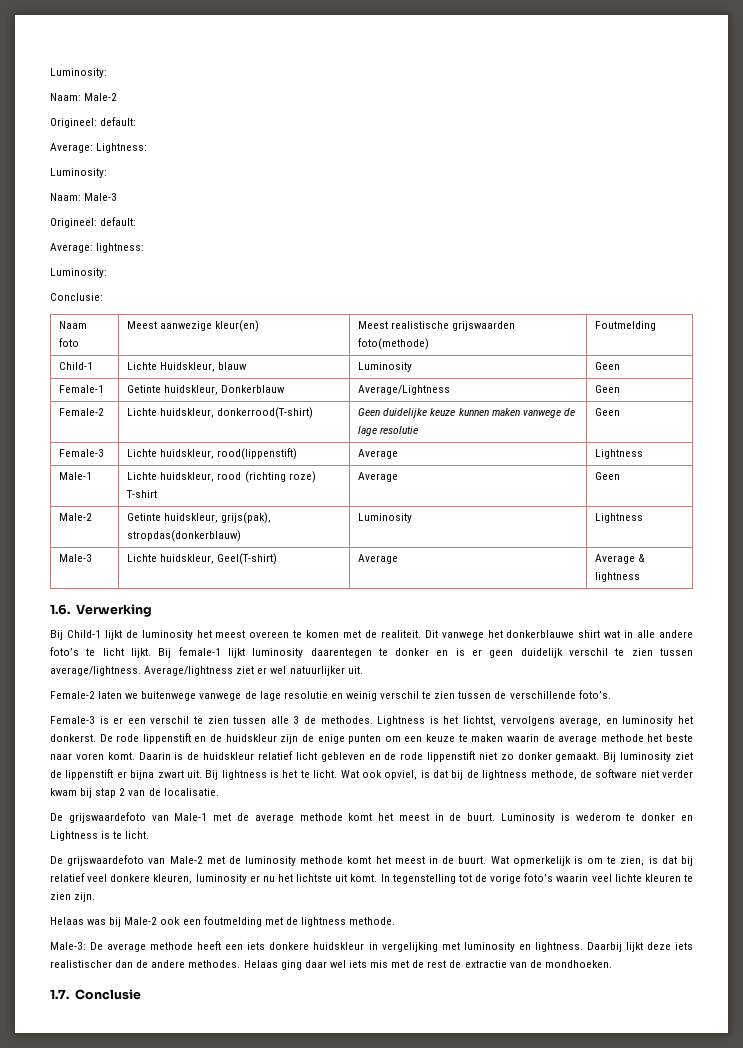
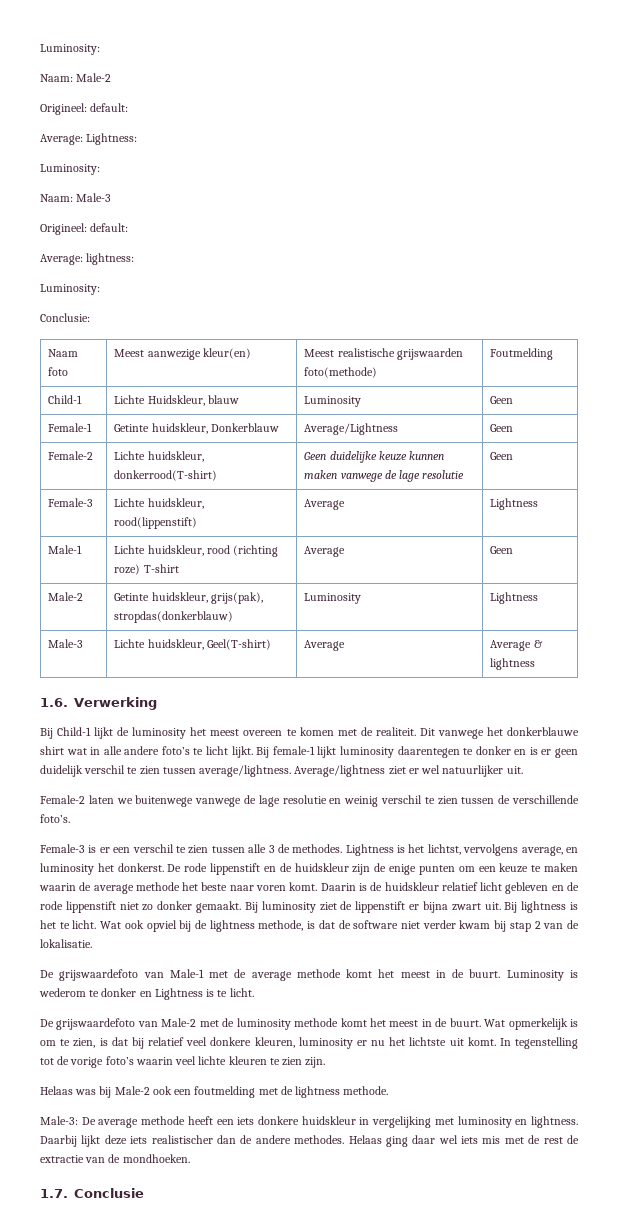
[384,770,448,780] opviel, is dat -> [146,920,177,932] opviel
(577, 775) none -> [307,920,335,929] is dat
[163,788,219,796] localisatie. -> [40,939,92,948] lokalisatie.

